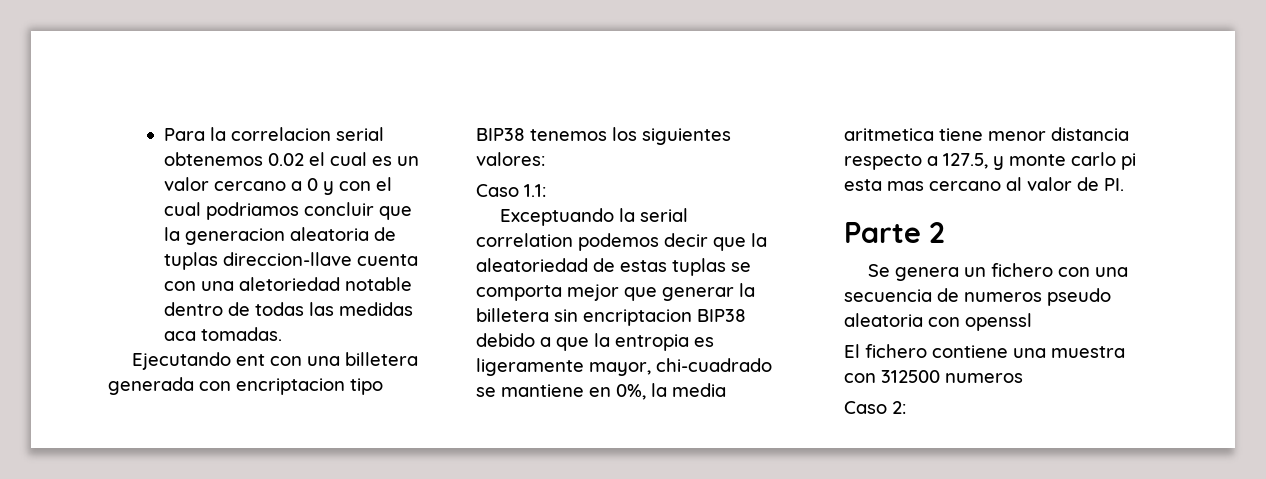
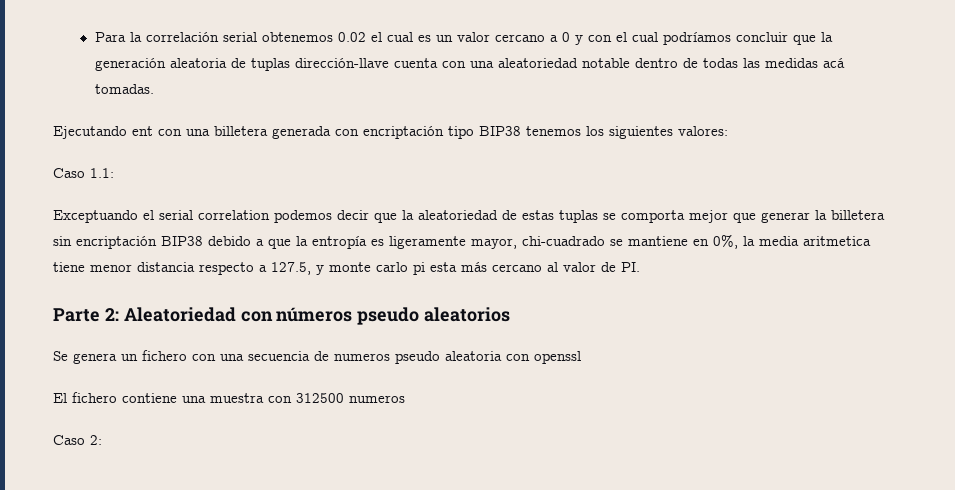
[231,127,332,141] correlacion -> [145,32,219,42] correlación
[206,202,300,220] podriamos -> [662,32,731,45] podríamos
[185,228,286,245] generacion -> [94,58,166,71] generación
[223,252,353,266] direccion-llave -> [294,58,389,68] dirección-llave
[239,277,341,291] aletoriedad -> [497,58,578,68] aleatoriedad
[164,331,197,341] aca -> [822,58,845,68] acá
[236,378,345,395] encriptacion -> [363,126,444,139] encriptación
[619,208,636,222] la -> [143,210,154,220] el
[583,309,692,326] encriptacion -> [76,236,157,249] encriptación
[615,334,689,351] entropia -> [312,236,367,249] entropía
[887,181,924,191] mas -> [461,262,487,272] más
[929,222,945,243] 2 -> [104,307,511,325] 2: Aleatoriedad con números pseudo aleatorios

